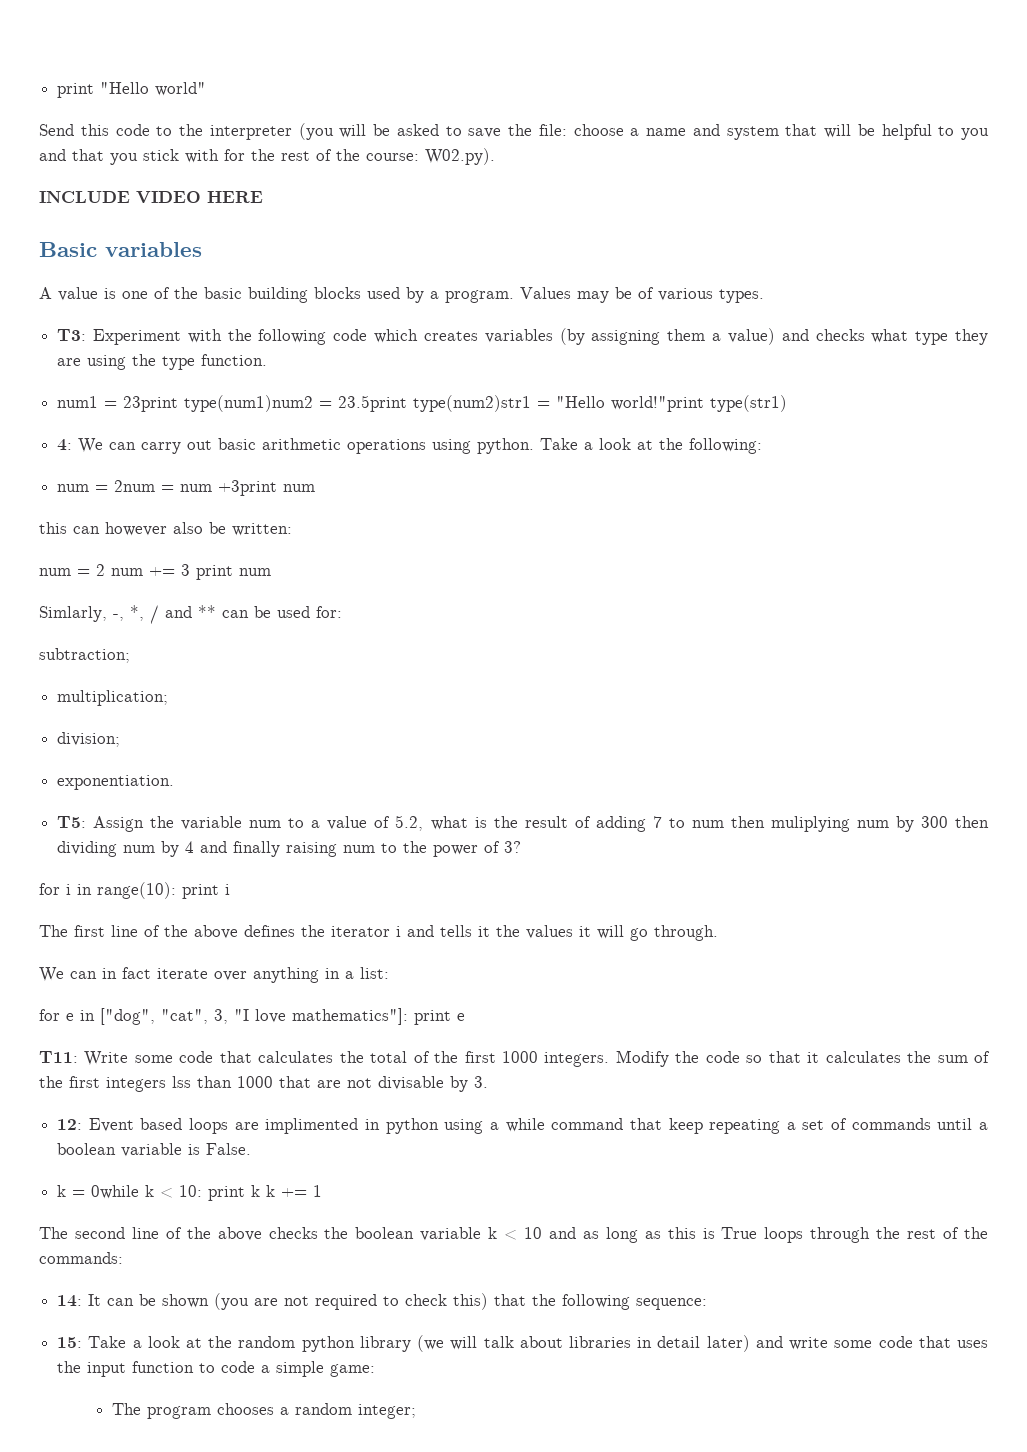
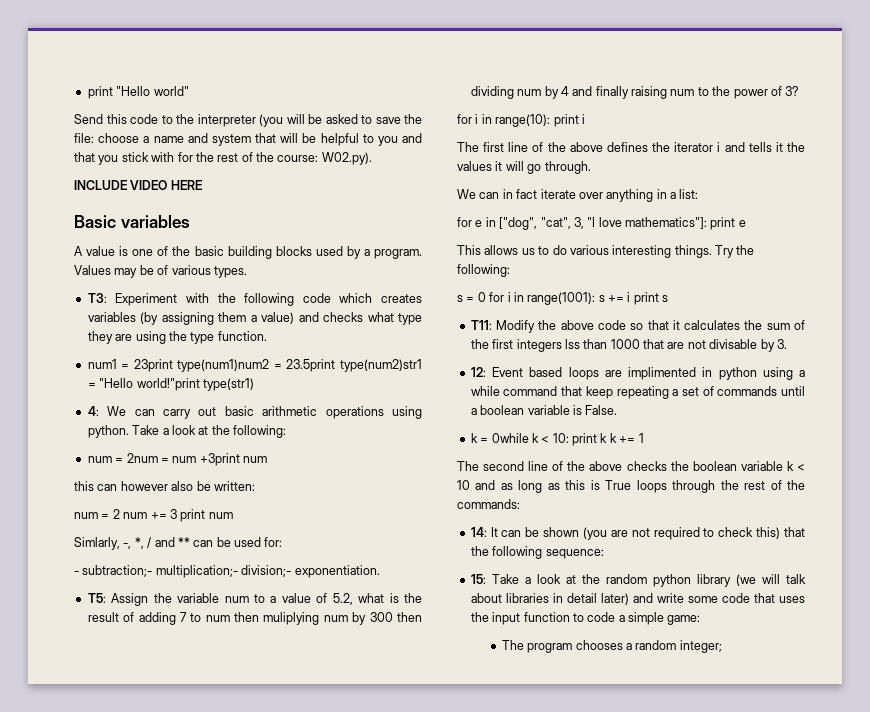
[39,648,130,663] [57,690,169,706] [57,732,121,747] subtraction; // multiplication; // division; // -> [74,565,292,578] - subtraction;- multiplication;- division;-
[39,1051,610,1067] T11: Write some code that calculates the total of the first 1000 integers. -> [457,245,755,258] [457,264,510,277] [457,292,669,305] [470,320,492,330] This allows us to do various interesting things. Try the following: // s = 0 for i in range(1001): s += i print s // T11:
(700, 1057) none -> [560,320,594,330] above

